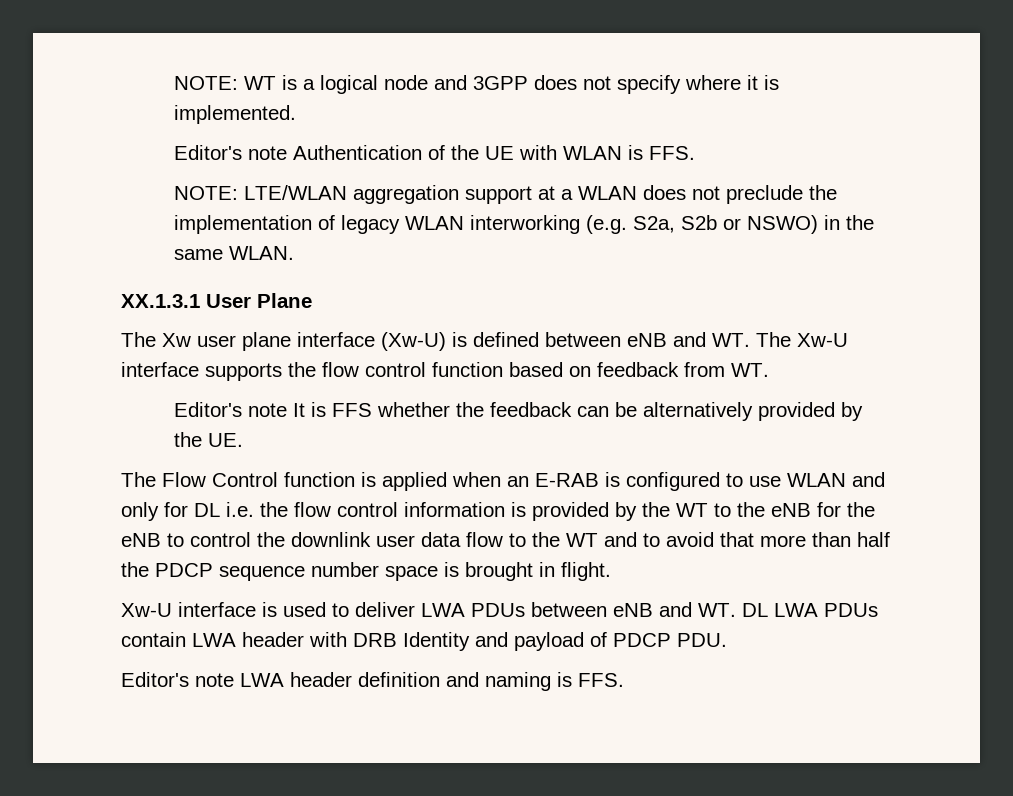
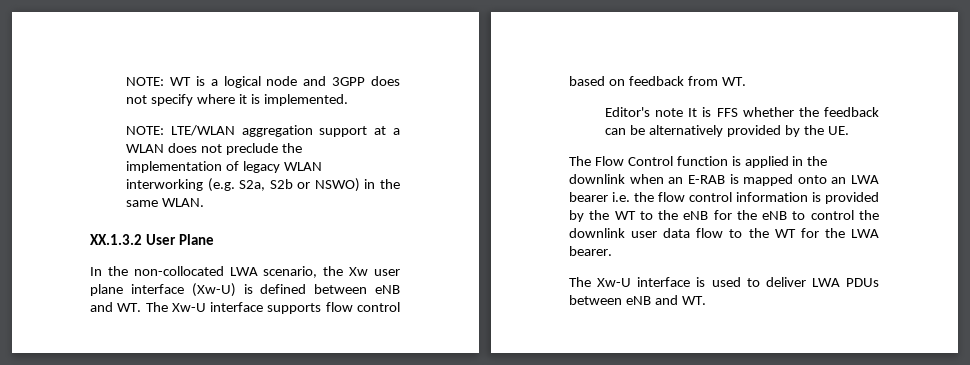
[174,145,696,160] // Editor's note Authentication of the UE with WLAN is FFS. -> (348, 100) none
[121,294,200,308] XX.1.3.1 -> [90,234,142,245] XX.1.3.2
[121,332,156,347] The -> [90,266,344,278] In the non-collocated LWA scenario, the
[288,362,503,377] the flow control function -> [325,302,400,312] flow control
(447, 481) none -> [792,156,828,166] [569,174,625,184] in the downlink
[626,472,885,491] [121,502,220,521] configured to use WLAN and only for DL -> [743,174,879,186] [569,192,608,202] mapped onto an LWA bearer
[604,532,890,547] [121,562,611,581] and to avoid that more than half the PDCP sequence number space is brought in flight. // -> [800,228,879,238] [569,246,612,256] [569,277,591,287] for the LWA bearer. // The
[742,603,878,617] [121,632,727,651] [121,672,624,691] DL LWA PDUs contain LWA header with DRB Identity and payload of PDCP PDU. // Editor's note LWA header definition and naming is FFS. -> (706, 300) none

